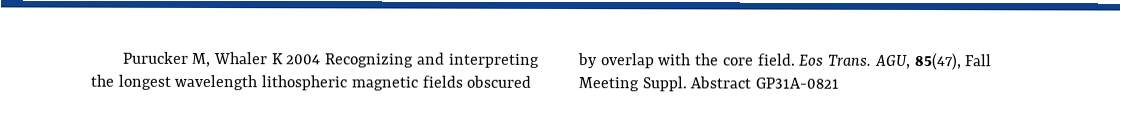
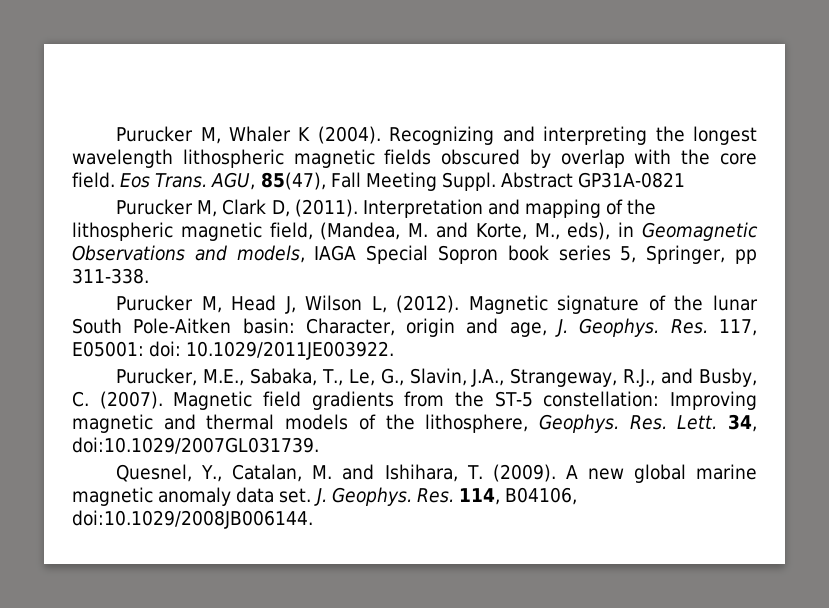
[285,54,322,65] 2004 -> [317,126,381,144] (2004).
(840, 83) none -> [116,199,657,218] [72,222,758,241] [72,245,757,264] [72,268,149,284] [116,295,758,314] [72,318,758,337] [72,341,395,360] [116,368,757,387] [72,391,757,410] [72,414,758,433] [72,437,319,454] [116,464,758,483] [72,487,578,506] [72,510,313,529] // Purucker M, Clark D, (2011). Interpretation and mapping of the lithospheric magnetic field, (Mandea, M. and Korte, M., eds), in Geomagnetic Observations and models, IAGA Special Sopron book series 5, Springer, pp 311-338. // Purucker M, Head J, Wilson L, (2012). Magnetic signature of the lunar South Pole-Aitken basin: Character, origin and age, J. Geophys. Res. 117, E05001: doi: 10.1029/2011JE003922. // Purucker, M.E., Sabaka, T., Le, G., Slavin, J.A., Strangeway, R.J., and Busby, C. (2007). Magnetic field gradients from the ST-5 constellation: Improving magnetic and thermal models of the lithosphere, Geophys. Res. Lett. 34, doi:10.1029/2007GL031739. // Quesnel, Y., Catalan, M. and Ishihara, T. (2009). A new global marine magnetic anomaly data set. J. Geophys. Res. 114, B04106, doi:10.1029/2008JB006144.

